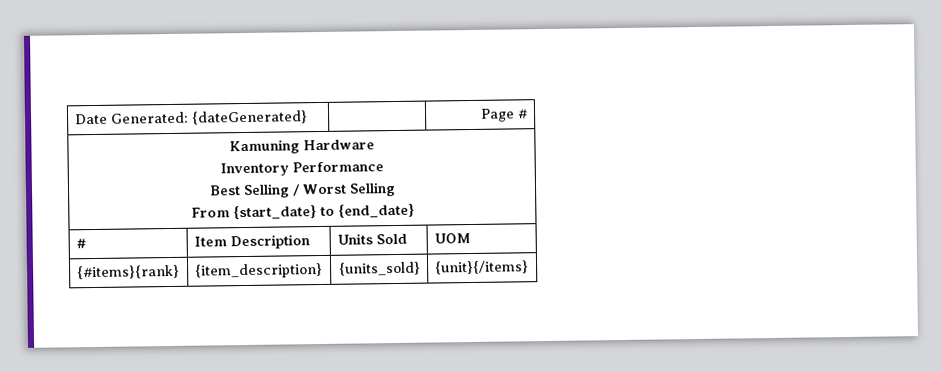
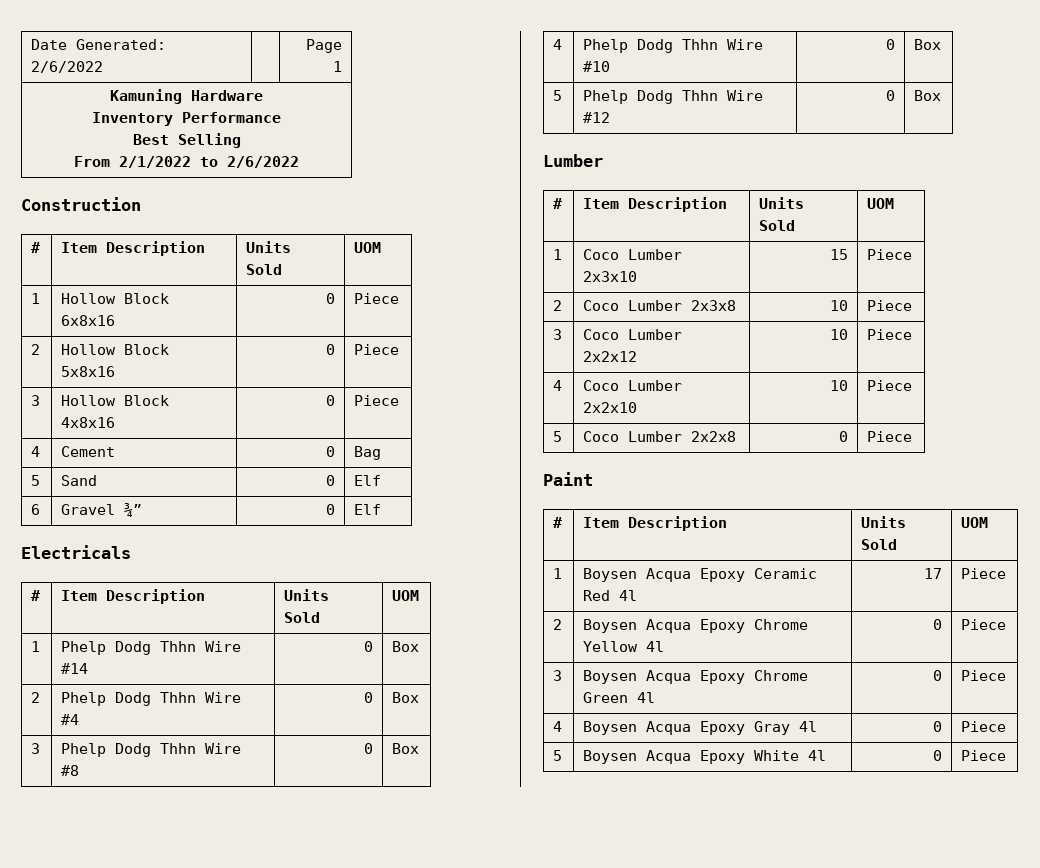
[190,110,308,125] {dateGenerated} -> [31,61,104,73] 2/6/2022
[517,109,529,119] # -> [332,61,342,72] 1
[291,182,396,197] [190,203,415,220] [75,238,86,249] [193,234,310,250] [336,233,407,245] [433,233,471,244] [76,264,180,280] [194,262,323,279] [339,261,422,276] [433,260,529,275] / Worst Selling // From {start_date} to {end_date} // # | Item Description | Units Sold | UOM // {#items}{rank} | {item_description} | {units_sold} | {unit}{/items} -> [74,156,299,168] [21,197,141,211] [31,242,41,253] [61,241,206,256] [246,241,292,253] [246,264,283,275] [354,242,382,253] [31,293,41,304] [61,293,170,304] [61,315,116,326] [325,293,335,304] [354,293,400,304] [31,344,41,355] [61,344,170,355] [61,366,116,377] [325,344,335,355] [354,344,400,355] [31,395,41,406] [61,395,170,406] [61,417,116,428] [325,395,335,406] [354,395,400,406] [31,446,41,457] [61,446,116,457] [325,446,335,457] [354,446,382,460] [31,475,41,486] [61,475,98,486] [325,475,335,486] [354,475,382,486] [31,504,41,515] [61,503,143,517] [325,504,335,515] [354,504,382,515] [21,545,131,559] [31,590,41,601] [61,589,206,604] [284,589,330,601] [284,612,321,623] [392,590,420,601] [31,641,41,652] [61,641,242,655] [61,663,89,674] [363,641,373,652] [392,641,420,652] [31,692,41,703] [61,692,242,706] [61,714,80,725] [363,692,373,703] [392,692,420,703] [31,743,41,754] [61,743,242,757] [61,765,80,776] [363,743,373,754] [392,743,420,754] [553,39,563,50] [583,39,764,53] [583,61,611,72] [885,39,895,50] [914,39,942,50] [553,90,563,101] [583,90,764,104] [583,112,611,123] [885,90,895,101] [914,90,942,101] [543,154,603,167] [553,198,563,209] [583,197,728,212] [759,197,805,209] [759,220,796,231] [867,198,895,209] [553,249,563,260] [583,249,683,260] [583,271,638,282] [829,249,848,260] [867,249,913,260] [553,300,563,311] [583,300,737,311] [829,300,848,311] [867,300,913,311] [553,329,563,340] [583,329,683,340] [583,351,638,362] [829,329,848,340] [867,329,913,340] [553,380,563,391] [583,380,683,391] [583,402,638,413] [829,380,848,391] [867,380,913,391] [553,431,563,442] [583,431,737,442] [838,431,848,442] [867,431,913,442] [543,472,593,486] [553,517,563,528] [583,516,728,531] [861,516,907,528] [861,539,898,550] [961,517,989,528] [553,568,563,579] [583,568,818,582] [583,590,638,601] [923,568,942,579] [961,568,1007,579] [553,619,563,630] [583,619,809,633] [583,641,665,652] [932,619,942,630] [961,619,1007,630] [553,670,563,681] [583,670,809,684] [583,692,656,703] [932,670,942,681] [961,670,1007,681] [553,721,563,732] [583,721,818,735] [932,721,942,732] [961,721,1007,732] [553,750,563,761] [583,750,827,764] [932,750,942,761] [961,750,1007,761] // From 2/1/2022 to 2/6/2022 // Construction // # | Item Description | Units Sold | UOM // 1 | Hollow Block 6x8x16 | 0 | Piece // 2 | Hollow Block 5x8x16 | 0 | Piece // 3 | Hollow Block 4x8x16 | 0 | Piece // 4 | Cement | 0 | Bag // 5 | Sand | 0 | Elf // 6 | Gravel ¾” | 0 | Elf // Electricals // # | Item Description | Units Sold | UOM // 1 | Phelp Dodg Thhn Wire #14 | 0 | Box // 2 | Phelp Dodg Thhn Wire #4 | 0 | Box // 3 | Phelp Dodg Thhn Wire #8 | 0 | Box // 4 | Phelp Dodg Thhn Wire #10 | 0 | Box // 5 | Phelp Dodg Thhn Wire #12 | 0 | Box // Lumber // # | Item Description | Units Sold | UOM // 1 | Coco Lumber 2x3x10 | 15 | Piece // 2 | Coco Lumber 2x3x8 | 10 | Piece // 3 | Coco Lumber 2x2x12 | 10 | Piece // 4 | Coco Lumber 2x2x10 | 10 | Piece // 5 | Coco Lumber 2x2x8 | 0 | Piece // Paint // # | Item Description | Units Sold | UOM // 1 | Boysen Acqua Epoxy Ceramic Red 4l | 17 | Piece // 2 | Boysen Acqua Epoxy Chrome Yellow 4l | 0 | Piece // 3 | Boysen Acqua Epoxy Chrome Green 4l | 0 | Piece // 4 | Boysen Acqua Epoxy Gray 4l | 0 | Piece // 5 | Boysen Acqua Epoxy White 4l | 0 | Piece

